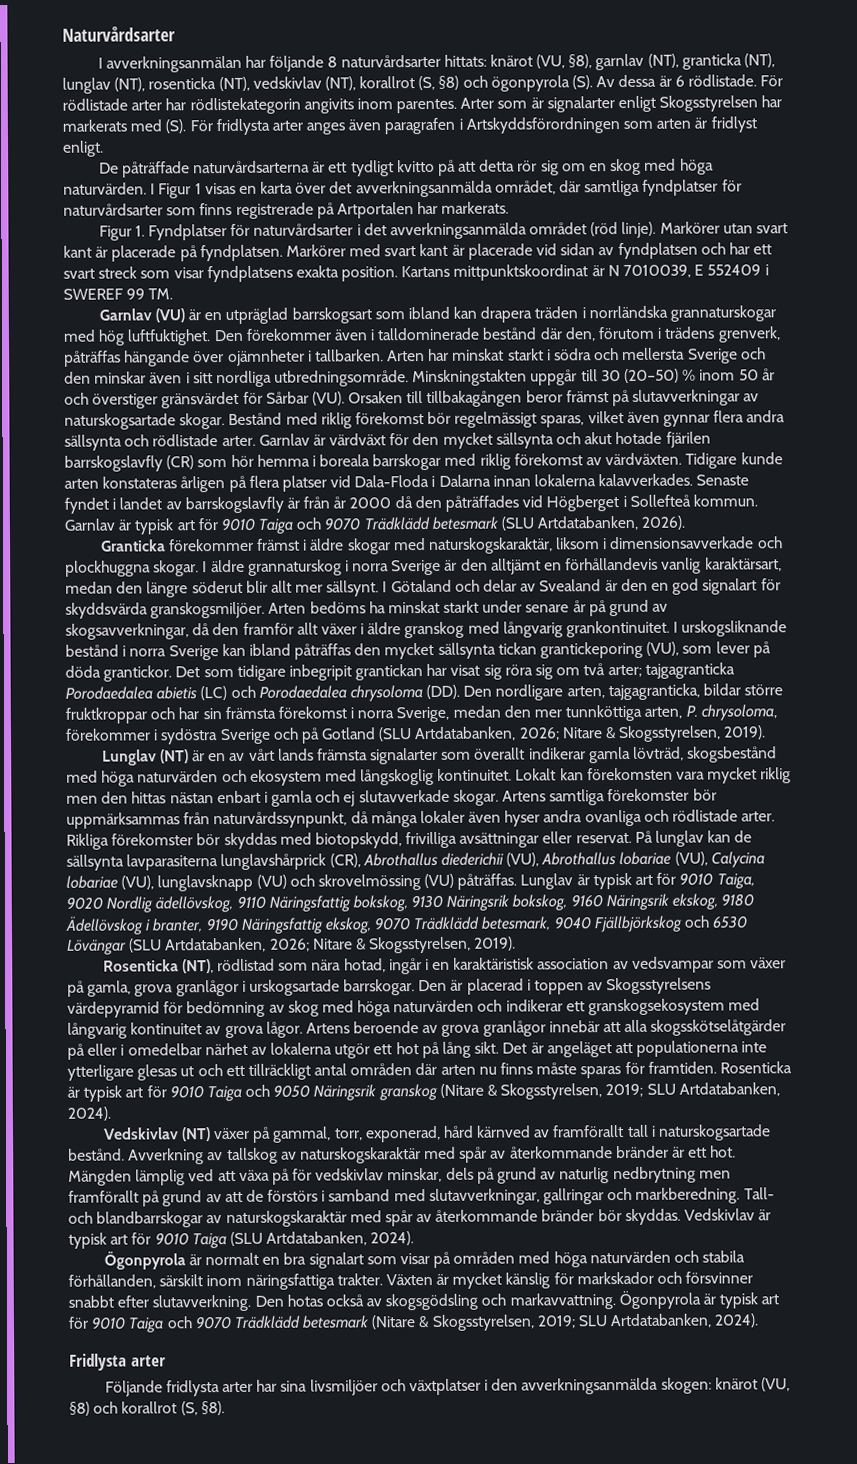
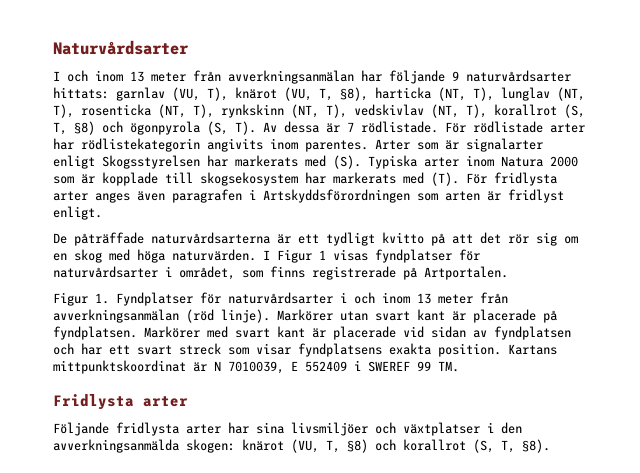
(103, 63) none -> [67,70,221,82] och inom 13 meter från
[327,56,338,68] 8 -> [452,71,459,81] 9
[489,53,776,71] [62,75,436,94] knärot (VU, §8), garnlav (NT), granticka (NT), lunglav (NT), rosenticka (NT), vedskivlav (NT), korallrot (S, -> [116,87,585,101] [53,104,585,118] [53,122,67,135] garnlav (VU, T), knärot (VU, T, §8), harticka (NT, T), lunglav (NT, T), rosenticka (NT, T), rynkskinn (NT, T), vedskivlav (NT, T), korallrot (S, T,
[572,75,594,90] (S). -> [207,121,256,135] (S, T).
[674,75,685,87] 6 -> [347,122,354,132] 7
(187, 126) none -> [368,155,578,169] [53,172,459,186] Typiska arter inom Natura 2000 som är kopplade till skogsekosystem har markerats med (T).
[479,159,516,172] detta -> [480,232,501,244] det
[238,179,641,198] en karta över det avverkningsanmälda området, där samtliga -> (368, 255) none
(163, 209) none -> [165,266,235,280] i området,
[336,201,510,219] Artportalen har markerats. -> [424,266,508,280] Artportalen.
[363,222,588,240] det avverkningsanmälda området -> [354,292,508,304] [53,309,179,323] och inom 13 meter från avverkningsanmälan
[98,305,777,325] [63,326,781,346] [64,347,766,367] [64,368,775,388] [64,389,760,409] [64,410,786,430] [64,431,711,451] [64,452,783,472] [64,473,750,493] [64,494,758,514] [64,515,686,535] [100,536,783,555] [65,557,782,577] [65,578,781,598] [65,599,669,619] [65,620,788,640] [65,641,771,661] [65,662,735,682] [65,683,784,702] [65,704,777,724] [65,725,767,745] [101,746,778,766] [66,767,792,787] [66,788,717,807] [66,809,776,829] [66,830,753,850] [66,851,765,871] [66,872,755,892] [66,893,755,913] [65,915,748,935] [67,936,517,955] [102,956,787,975] [67,977,712,997] [67,998,761,1018] [67,1019,787,1039] [67,1040,768,1060] [67,1061,792,1081] [67,1082,780,1102] [67,1106,111,1121] [102,1124,772,1143] [68,1145,737,1165] [68,1166,731,1186] [68,1187,775,1207] [68,1208,772,1228] [68,1231,415,1249] [103,1250,746,1270] [68,1271,754,1290] [68,1290,780,1312] [68,1313,760,1333] // Garnlav (VU) är en utpräglad barrskogsart som ibland kan drapera träden i norrländska grannaturskogar med hög luftfuktighet. Den förekommer även i talldominerade bestånd där den, förutom i trädens grenverk, påträffas hängande över ojämnheter i tallbarken. Arten har minskat starkt i södra och mellersta Sverige och den minskar även i sitt nordliga utbredningsområde. Minskningstakten uppgår till 30 (20–50) % inom 50 år och överstiger gränsvärdet för Sårbar (VU). Orsaken till tillbakagången beror främst på slutavverkningar av naturskogsartade skogar. Bestånd med riklig förekomst bör regelmässigt sparas, vilket även gynnar flera andra sällsynta och rödlistade arter. Garnlav är värdväxt för den mycket sällsynta och akut hotade fjärilen barrskogslavfly (CR) som hör hemma i boreala barrskogar med riklig förekomst av värdväxten. Tidigare kunde arten konstateras årligen på flera platser vid Dala-Floda i Dalarna innan lokalerna kalavverkades. Senaste fyndet i landet av barrskogslavfly är från år 2000 då den påträffades vid Högberget i Sollefteå kommun. Garnlav är typisk art för 9010 Taiga och 9070 Trädklädd betesmark (SLU Artdatabanken, 2026). // Granticka förekommer främst i äldre skogar med naturskogskaraktär, liksom i dimensionsavverkade och plockhuggna skogar. I äldre grannaturskog i norra Sverige är den alltjämt en förhållandevis vanlig karaktärsart, medan den längre söderut blir allt mer sällsynt. I Götaland och delar av Svealand är den en god signalart för skyddsvärda granskogsmiljöer. Arten bedöms ha minskat starkt under senare år på grund av skogsavverkningar, då den framför allt växer i äldre granskog med långvarig grankontinuitet. I urskogsliknande bestånd i norra Sverige kan ibland påträffas den mycket sällsynta tickan grantickeporing (VU), som lever på döda grantickor. Det som tidigare inbegripit grantickan har visat sig röra sig om två arter; tajgagranticka Porodaedalea abietis (LC) och Porodaedalea chrysoloma (DD). Den nordligare arten, tajgagranticka, bildar större fruktkroppar och har sin främsta förekomst i norra Sverige, medan den mer tunnköttiga arten, P. chrysoloma, förekommer i sydöstra Sverige och på Gotland (SLU Artdatabanken, 2026; Nitare & Skogsstyrelsen, 2019). // Lunglav (NT) är en av vårt lands främsta signalarter som överallt indikerar gamla lövträd, skogsbestånd med höga naturvärden och ekosystem med långskoglig kontinuitet. Lokalt kan förekomsten vara mycket riklig men den hittas nästan enbart i gamla och ej slutavverkade skogar. Artens samtliga förekomster bör uppmärksammas från naturvårdssynpunkt, då många lokaler även hyser andra ovanliga och rödlistade arter. Rikliga förekomster bör skyddas med biotopskydd, frivilliga avsättningar eller reservat. På lunglav kan de sällsynta lavparasiterna lunglavshårprick (CR), Abrothallus diederichii (VU), Abrothallus lobariae (VU), Calycina lobariae (VU), lunglavsknapp (VU) och skrovelmössing (VU) påträffas. Lunglav är typisk art för 9010 Taiga, 9020 Nordlig ädellövskog, 9110 Näringsfattig bokskog, 9130 Näringsrik bokskog, 9160 Näringsrik ekskog, 9180 Ädellövskog i branter, 9190 Näringsfattig ekskog, 9070 Trädklädd betesmark, 9040 Fjällbjörkskog och 6530 Lövängar (SLU Artdatabanken, 2026; Nitare & Skogsstyrelsen, 2019). // Rosenticka (NT), rödlistad som nära hotad, ingår i en karaktäristisk association av vedsvampar som växer på gamla, grova granlågor i urskogsartade barrskogar. Den är placerad i toppen av Skogsstyrelsens värdepyramid för bedömning av skog med höga naturvärden och indikerar ett granskogsekosystem med långvarig kontinuitet av grova lågor. Artens beroende av grova granlågor innebär att alla skogsskötselåtgärder på eller i omedelbar närhet av lokalerna utgör ett hot på lång sikt. Det är angeläget att populationerna inte ytterligare glesas ut och ett tillräckligt antal områden där arten nu finns måste sparas för framtiden. Rosenticka är typisk art för 9010 Taiga och 9050 Näringsrik granskog (Nitare & Skogsstyrelsen, 2019; SLU Artdatabanken, 2024). // Vedskivlav (NT) växer på gammal, torr, exponerad, hård kärnved av framförallt tall i naturskogsartade bestånd. Avverkning av tallskog av naturskogskaraktär med spår av återkommande bränder är ett hot. Mängden lämplig ved att växa på för vedskivlav minskar, dels på grund av naturlig nedbrytning men framförallt på grund av att de förstörs i samband med slutavverkningar, gallringar och markberedning. Tall- och blandbarrskogar av naturskogskaraktär med spår av återkommande bränder bör skyddas. Vedskivlav är typisk art för 9010 Taiga (SLU Artdatabanken, 2024). // Ögonpyrola är normalt en bra signalart som visar på områden med höga naturvärden och stabila förhållanden, särskilt inom näringsfattiga trakter. Växten är mycket känslig för markskador och försvinner snabbt efter slutavverkning. Den hotas också av skogsgödsling och markavvattning. Ögonpyrola är typisk art för 9010 Taiga och 9070 Trädklädd betesmark (Nitare & Skogsstyrelsen, 2019; SLU Artdatabanken, 2024). -> (459, 366) none
(791, 1384) none -> [326,440,340,453] T,
(198, 1408) none -> [501,440,515,453] T,

